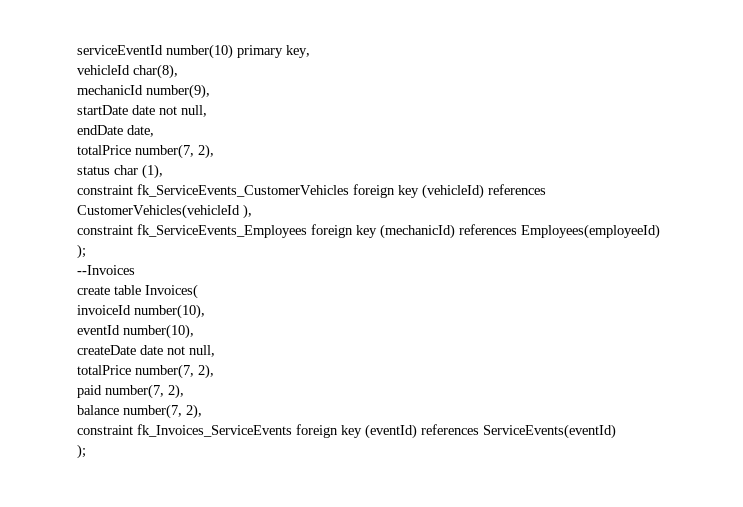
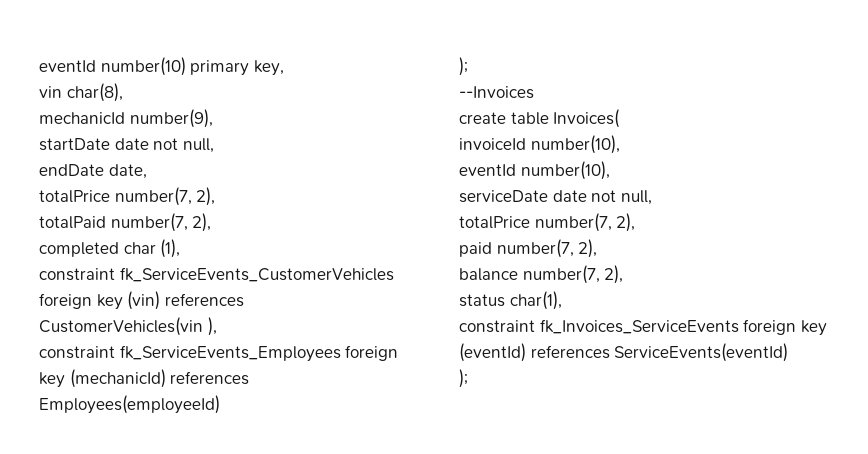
[77,45,163,55] serviceEventId -> [39,60,96,72] eventId
[77,65,130,75] vehicleId -> [39,86,62,98] vin
[77,166,110,175] status -> [39,213,212,232] [39,242,119,257] totalPaid number(7, 2), // completed
[422,184,546,199] [77,204,240,219] (vehicleId) references CustomerVehicles(vehicleId -> [127,291,244,310] [39,317,203,336] (vin) references CustomerVehicles(vin
[77,345,136,355] createDate -> [459,190,548,203] serviceDate
(202, 411) none -> [459,291,562,310] // status char(1),

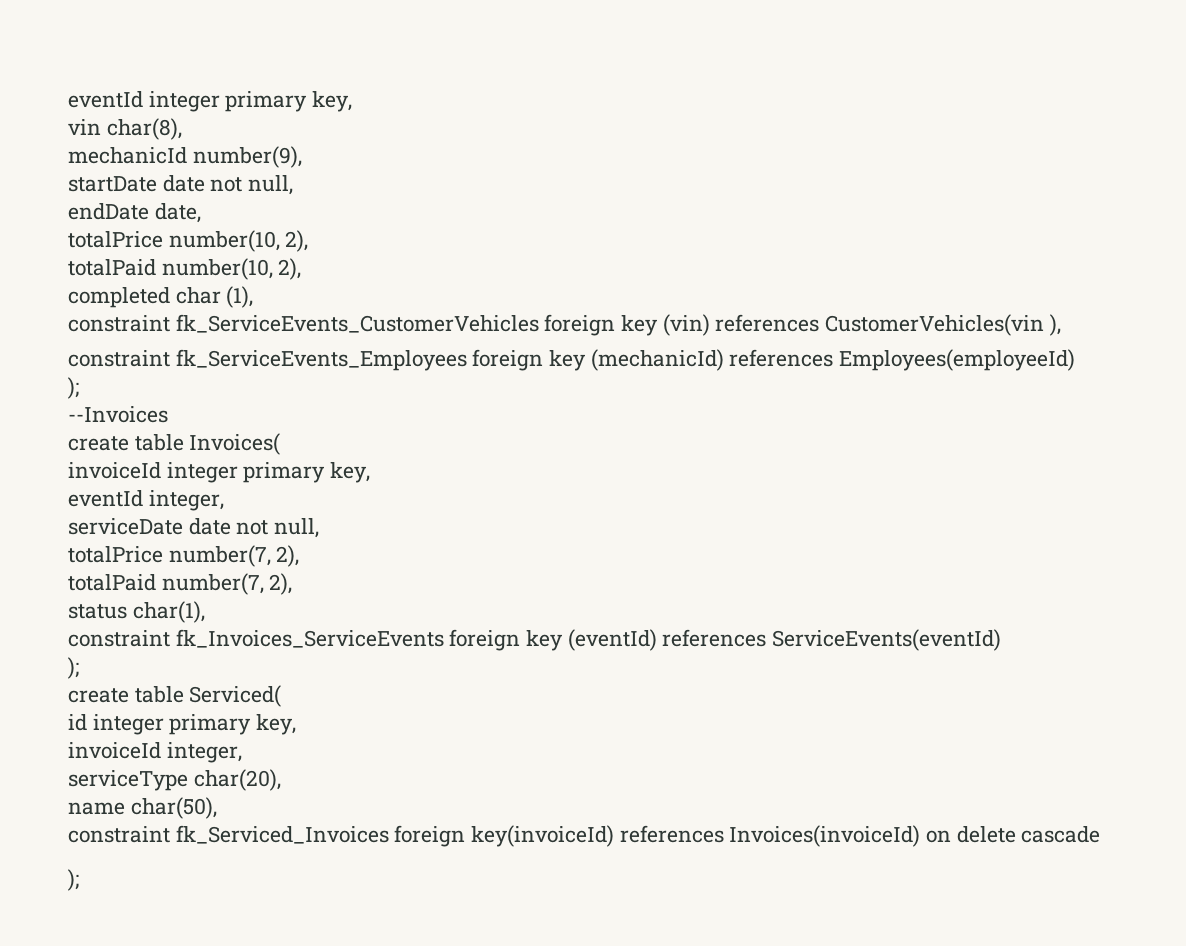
[39,57,186,76] eventId number(10) -> [68,91,220,112] eventId integer
[114,187,216,206] [39,213,188,232] number(7, 2), // totalPaid number(7, -> [168,230,309,252] [68,258,273,280] number(10, 2), // totalPaid number(10,
[530,135,620,154] [459,161,610,180] number(10), // eventId number(10), -> [166,462,371,483] [68,490,224,511] integer primary key, // eventId integer,
[459,239,598,258] [459,268,518,281] paid number(7, 2), // balance -> [68,574,156,591] totalPaid
(468, 378) none -> [68,685,282,707] [68,714,297,735] [68,742,242,763] [68,769,281,791] [68,797,217,819] [68,825,1101,847] [68,869,79,891] // create table Serviced( // id integer primary key, // invoiceId integer, // serviceType char(20), // name char(50), // constraint fk_Serviced_Invoices foreign key(invoiceId) references Invoices(invoiceId) on delete cascade // );

